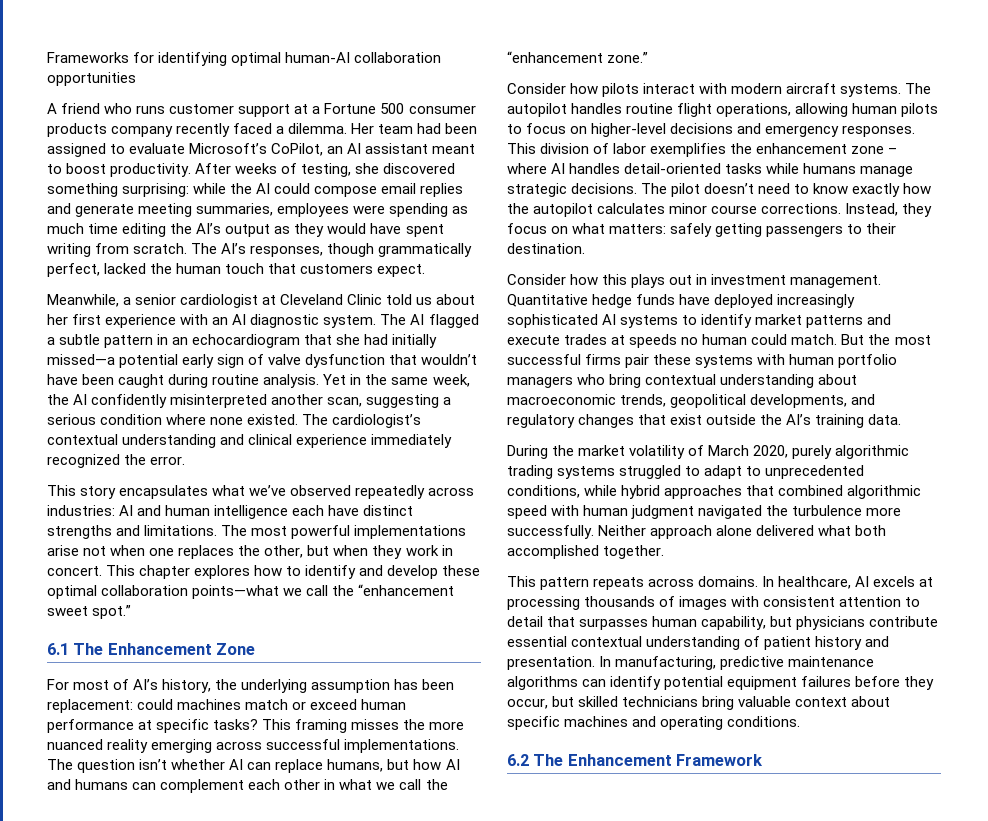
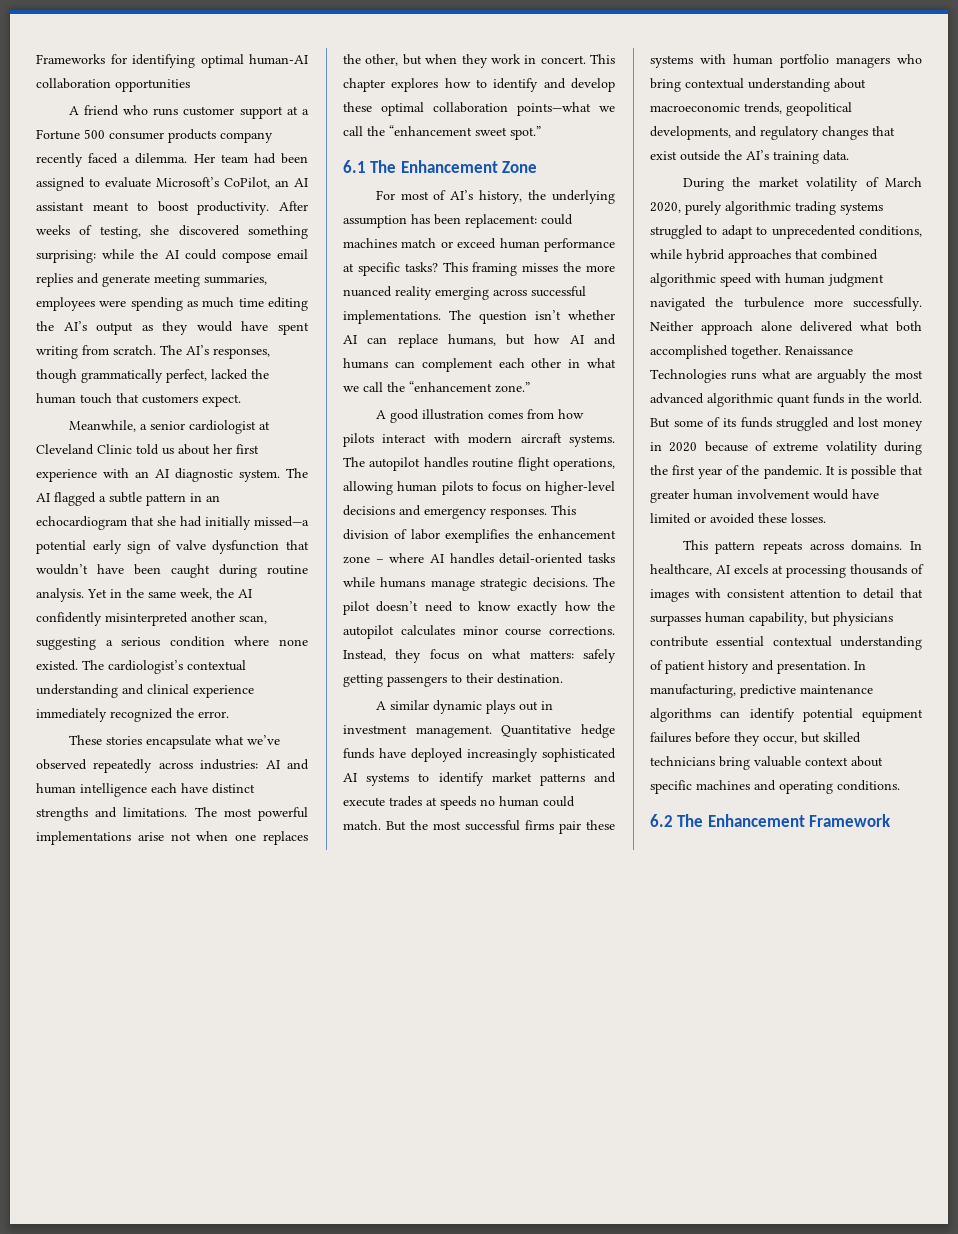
[47,485,209,499] This story encapsulates -> [68,735,211,749] These stories encapsulate
[507,83,566,94] Consider -> [375,409,554,423] A good illustration comes from
[507,274,628,285] Consider how this -> [375,700,482,714] A similar dynamic
(665, 552) none -> [785,346,853,355] [650,369,923,383] [650,393,922,407] [650,417,923,431] [650,441,922,455] [650,465,923,479] [650,489,879,503] [650,513,826,524] Renaissance Technologies runs what are arguably the most advanced algorithmic quant funds in the world. But some of its funds struggled and lost money in 2020 because of extreme volatility during the first year of the pandemic. It is possible that greater human involvement would have limited or avoided these losses.

